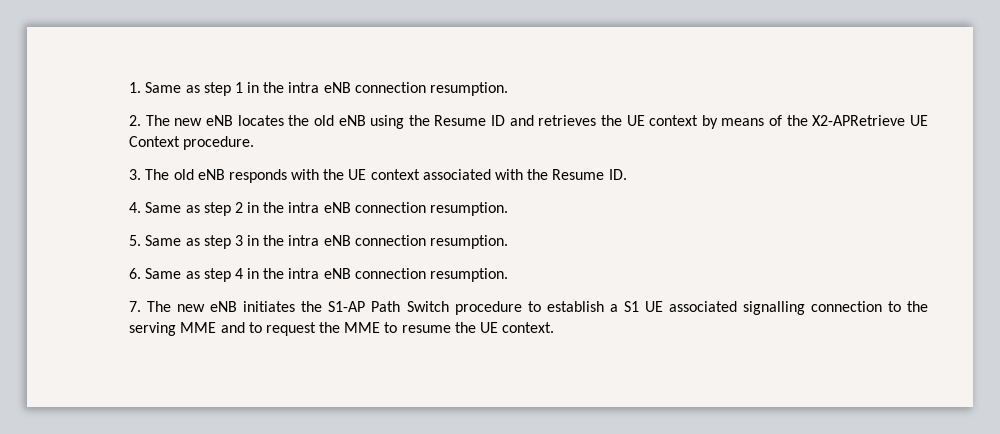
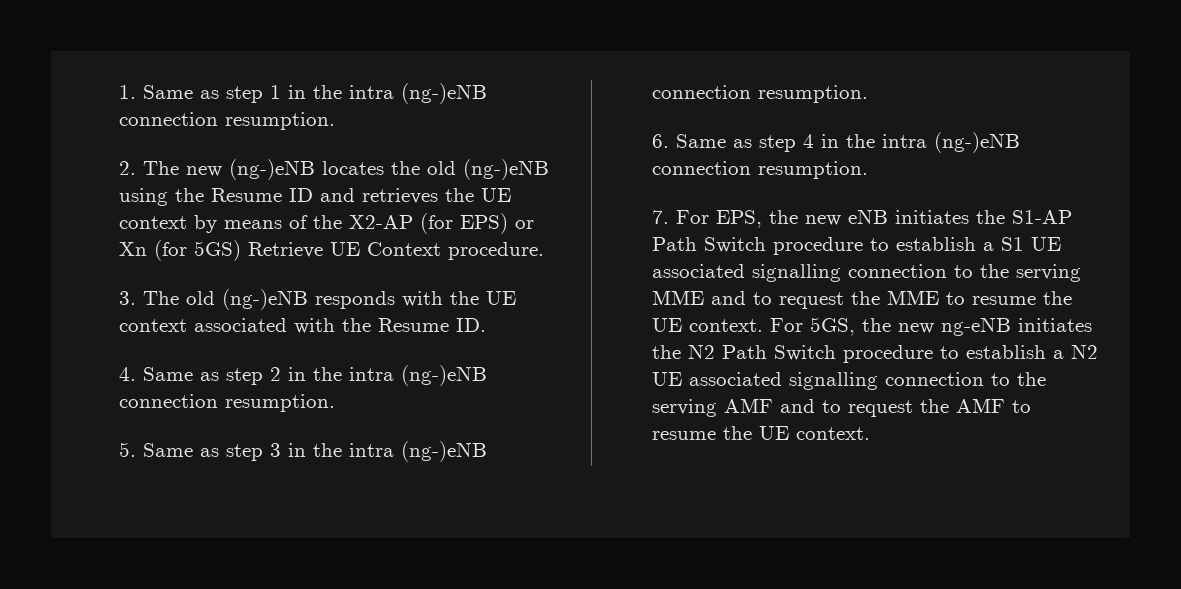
[323,82,351,93] eNB -> [401,83,488,104] (ng-)eNB
[206,115,234,126] eNB -> [229,159,316,180] (ng-)eNB
[338,115,366,126] eNB -> [463,159,550,180] (ng-)eNB
[812,115,906,126] X2-APRetrieve -> [349,213,535,234] [119,240,324,261] X2-AP (for EPS) or Xn (for 5GS) Retrieve
[197,169,225,180] eNB -> [222,289,309,310] (ng-)eNB
[323,202,351,213] eNB -> [401,365,488,386] (ng-)eNB
[323,235,351,246] eNB -> [401,441,488,462] (ng-)eNB
[323,268,351,279] eNB -> [934,132,1021,153] (ng-)eNB
[147,301,172,312] The -> [676,210,799,228] For EPS, the
(555, 327) none -> [770,317,1093,336] [652,344,1099,363] [652,372,1047,390] [652,398,1032,417] [652,426,871,440] For 5GS, the new ng-eNB initiates the N2 Path Switch procedure to establish a N2 UE associated signalling connection to the serving AMF and to request the AMF to resume the UE context.

